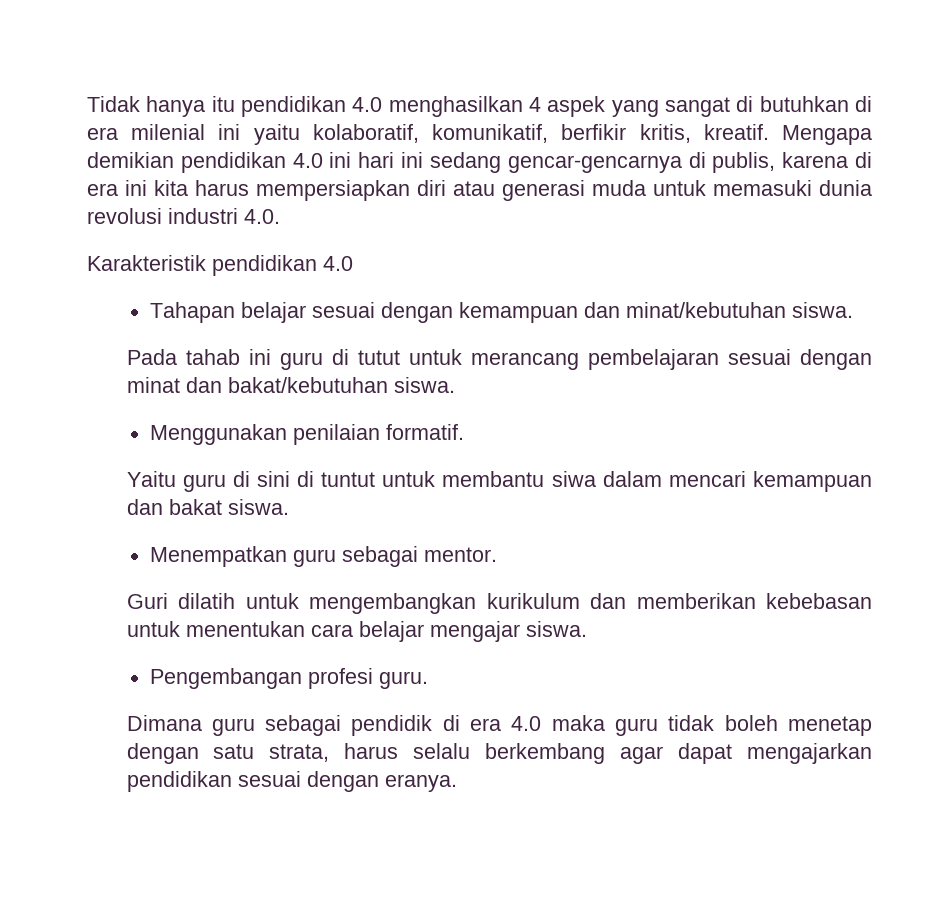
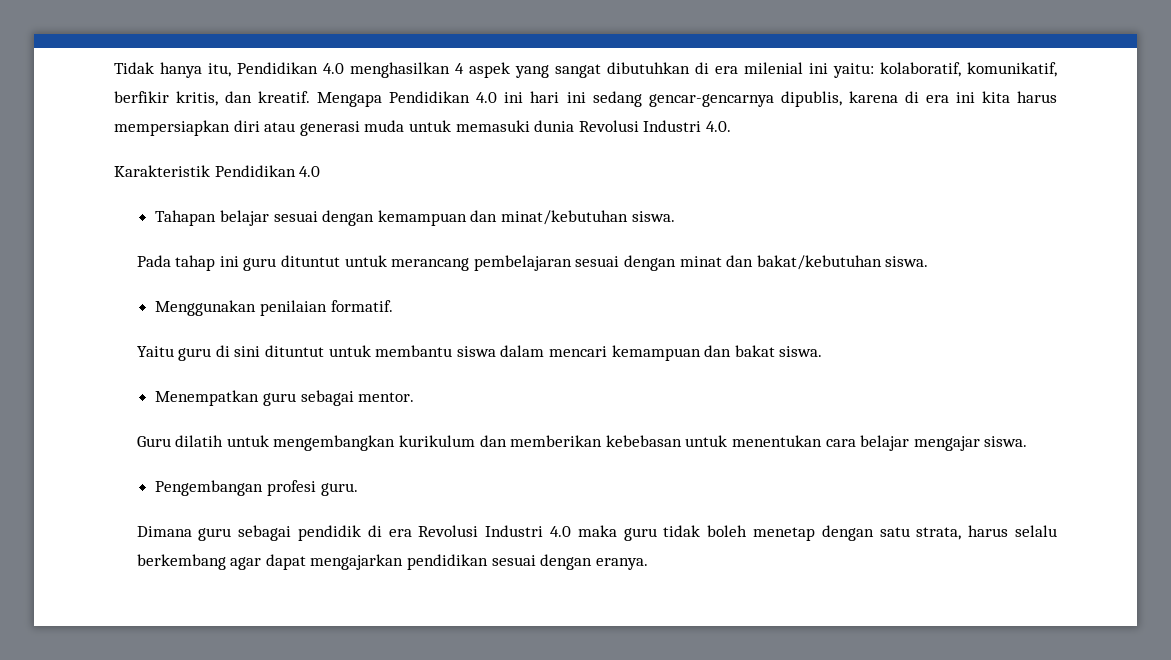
[211,96,346,117] itu pendidikan -> [208,62,318,77] itu, Pendidikan
[736,96,849,112] di butuhkan -> [607,62,690,74] dibutuhkan
[253,124,300,145] yaitu -> [833,63,874,78] yaitu:
(691, 133) none -> [225,91,253,103] dan
[87,152,286,173] demikian pendidikan -> [389,91,471,103] Pendidikan
[688,152,776,173] di publis, -> [780,91,842,107] dipublis,
[87,208,238,224] revolusi industri -> [578,120,702,132] Revolusi Industri
[212,255,317,276] pendidikan -> [214,165,296,177] Pendidikan
[185,349,240,365] tahab -> [175,255,216,271] tahap
[331,349,400,365] di tutut -> [281,255,341,267] dituntut
[297,471,376,487] di tuntut -> [265,345,325,357] dituntut
[551,471,596,487] siwa -> [456,346,496,357] siswa
[126,593,168,609] Guri -> [136,436,171,447] Guru
(502, 724) none -> [418,525,544,537] Revolusi Industri

